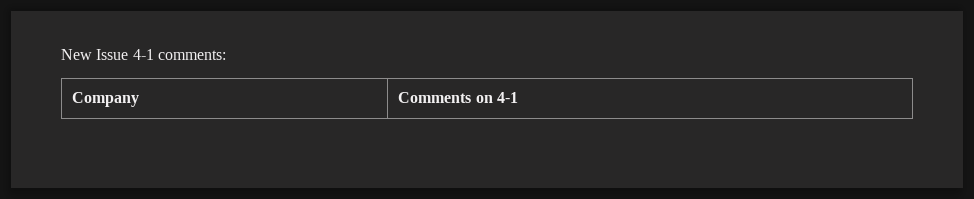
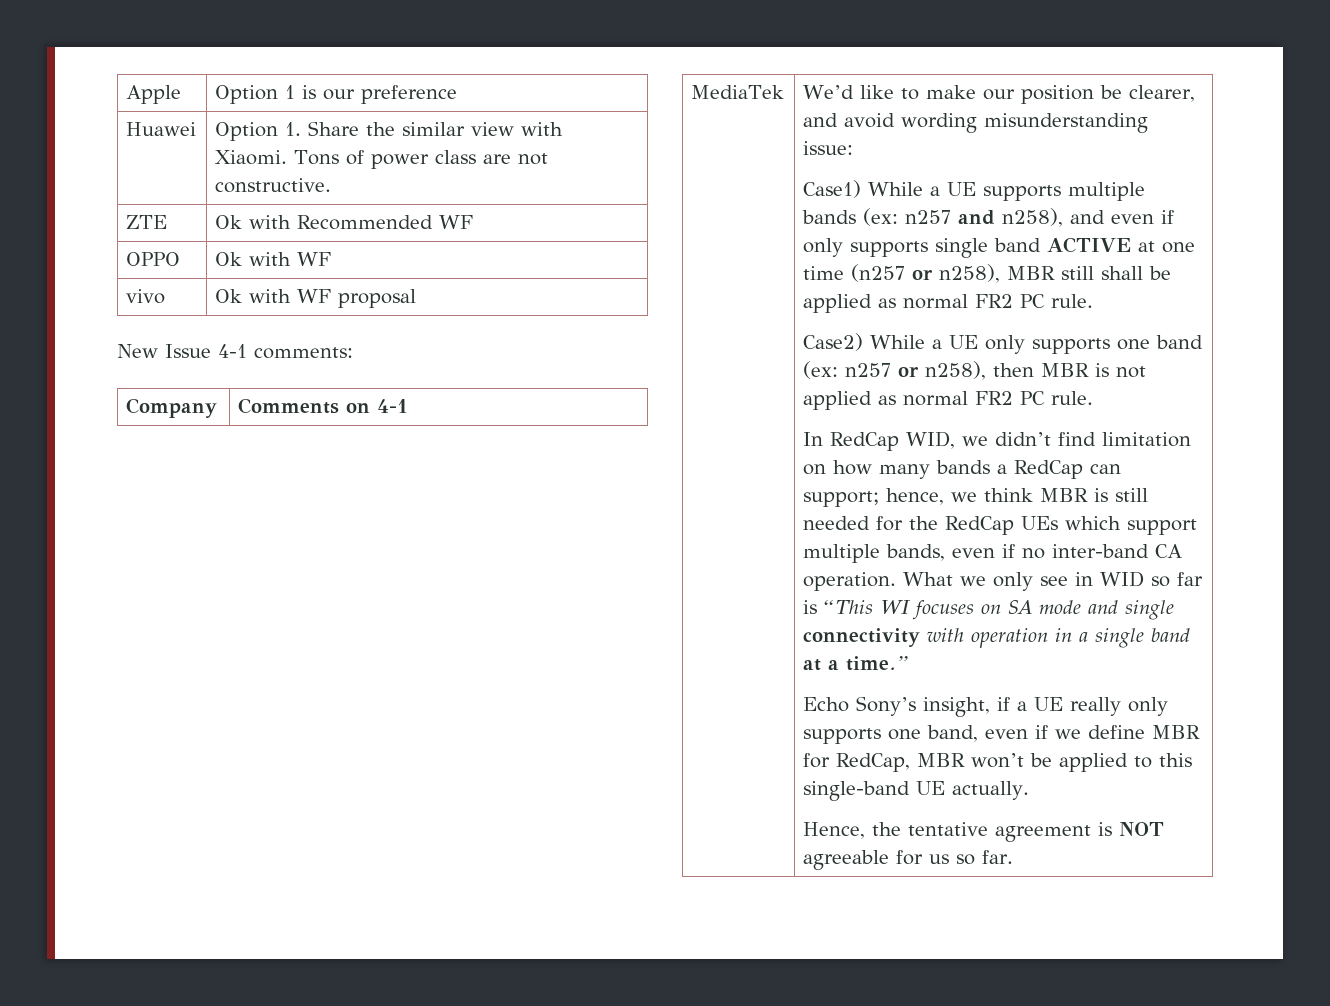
(61, 54) none -> [126,85,182,104] [215,85,458,104] [126,122,197,136] [215,121,564,141] [215,150,549,169] [215,178,332,193] [126,215,168,229] [215,215,474,230] [126,252,181,266] [215,252,332,266] [126,289,166,304] [215,289,417,308] Apple | Option 1 is our preference // Huawei | Option 1. Share the similar view with Xiaomi. Tons of power class are not constructive. // ZTE | Ok with Recommended WF // OPPO | Ok with WF // vivo | Ok with WF proposal //
(519, 97) none -> [691,85,785,99] [803,85,1196,104] [803,113,1149,133] [803,141,854,155] [803,180,1146,201] [802,208,1175,227] [803,237,1196,258] [803,264,1172,283] [803,294,1094,313] [803,333,1204,354] [803,361,1147,380] [803,391,1094,410] [803,431,1192,451] [803,460,1122,479] [803,488,1149,507] [803,516,1198,535] [803,544,1183,563] [803,571,1204,591] [803,600,1175,620] [803,628,1191,648] [803,656,909,671] [803,696,1169,717] [803,725,1201,744] [803,753,1193,772] [803,781,1030,801] [803,822,1165,842] [803,850,1014,870] // MediaTek | We’d like to make our position be clearer, and avoid wording misunderstanding issue: // Case1) While a UE supports multiple bands (ex: n257 and n258), and even if only supports single band ACTIVE at one time (n257 or n258), MBR still shall be applied as normal FR2 PC rule. // Case2) While a UE only supports one band (ex: n257 or n258), then MBR is not applied as normal FR2 PC rule. // In RedCap WID, we didn’t find limitation on how many bands a RedCap can support; hence, we think MBR is still needed for the RedCap UEs which support multiple bands, even if no inter-band CA operation. What we only see in WID so far is “This WI focuses on SA mode and single connectivity with operation in a single band at a time.” // Echo Sony’s insight, if a UE really only supports one band, even if we define MBR for RedCap, MBR won’t be applied to this single-band UE actually. // Hence, the tentative agreement is NOT agreeable for us so far.

